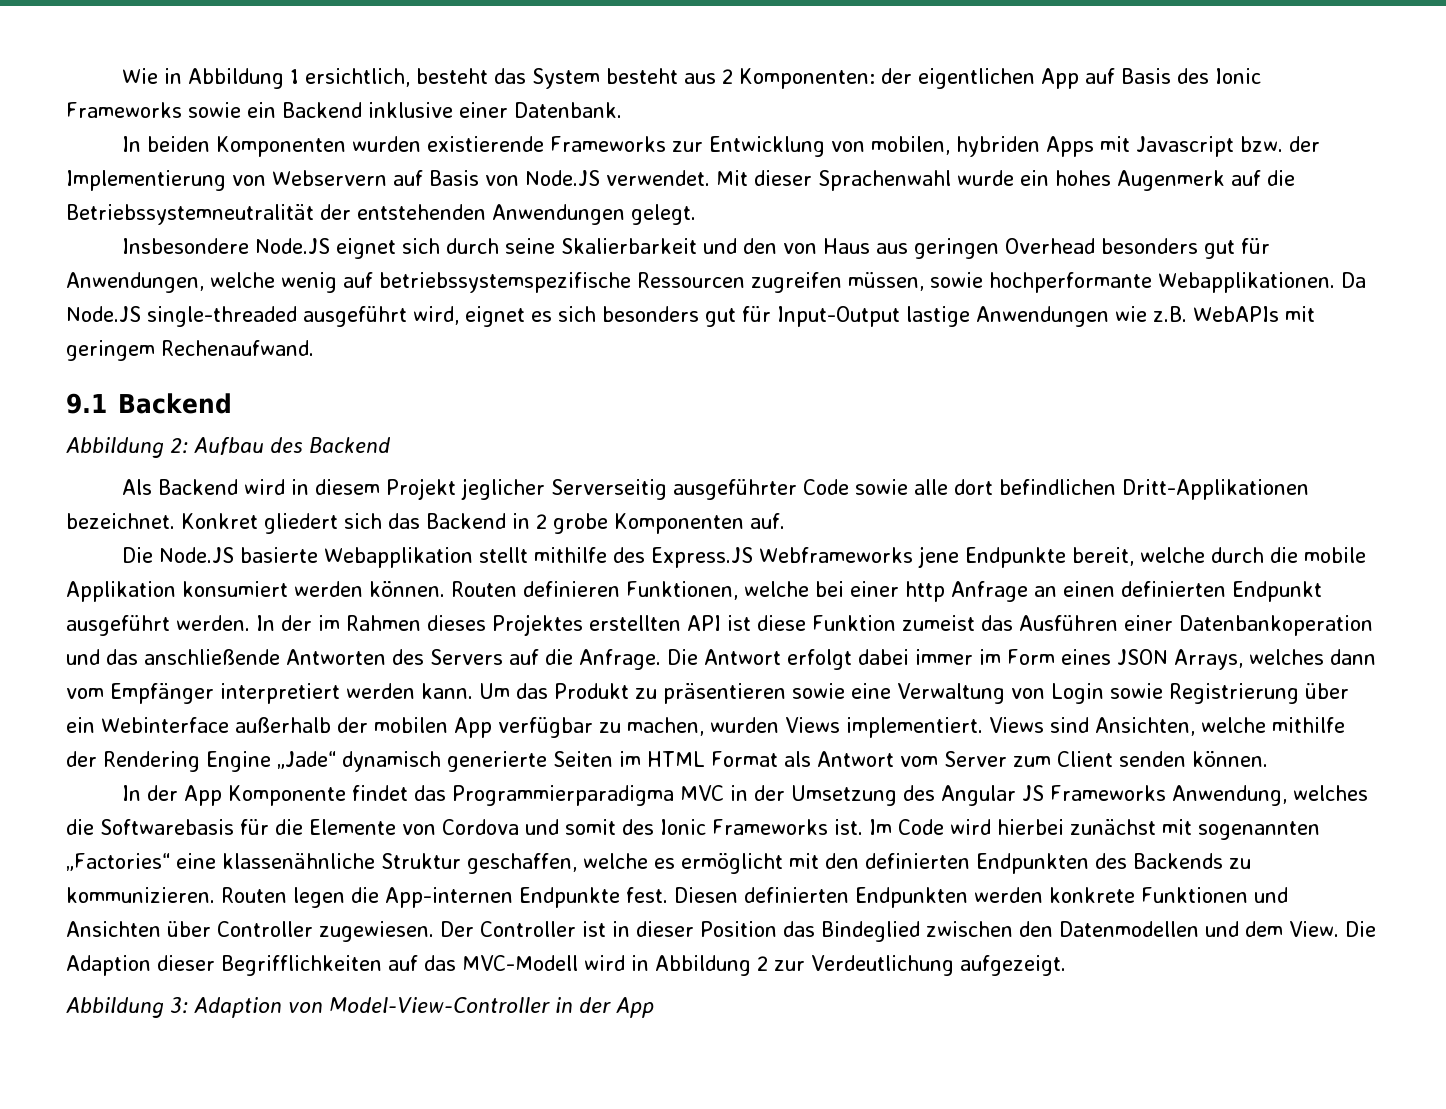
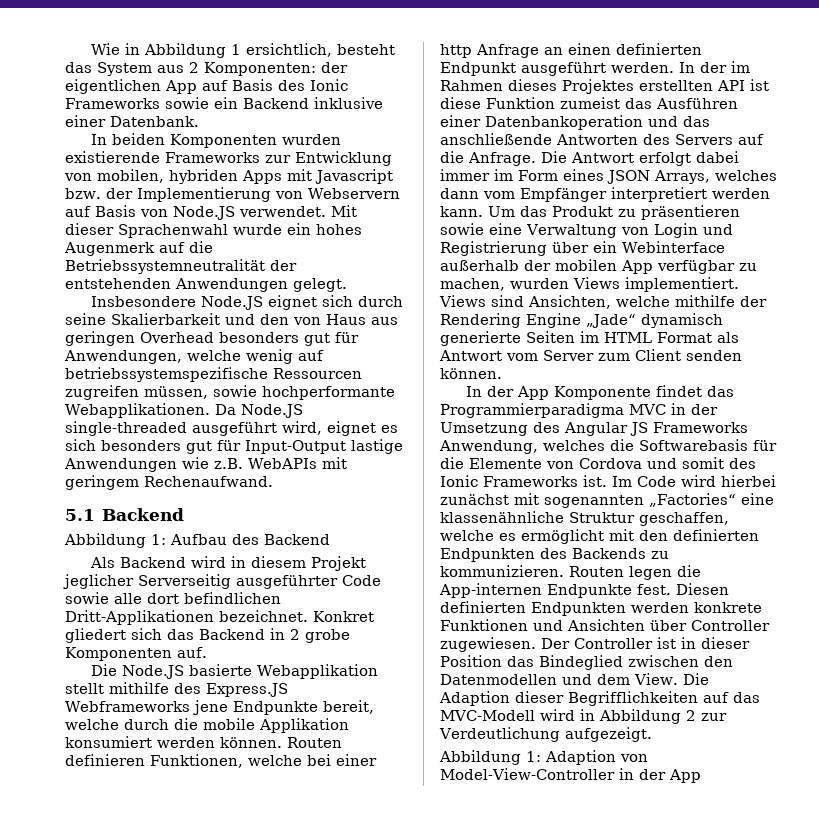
[606,68,679,84] besteht -> (152, 69) none
[66,393,107,414] 9.1 -> [65,509,95,521] 5.1
[170,438,188,454] 2: -> [151,534,166,545] 1:
[1109,683,1163,699] sowie -> [702,224,733,235] und
[170,997,188,1014] 3: -> [526,751,541,762] 1:

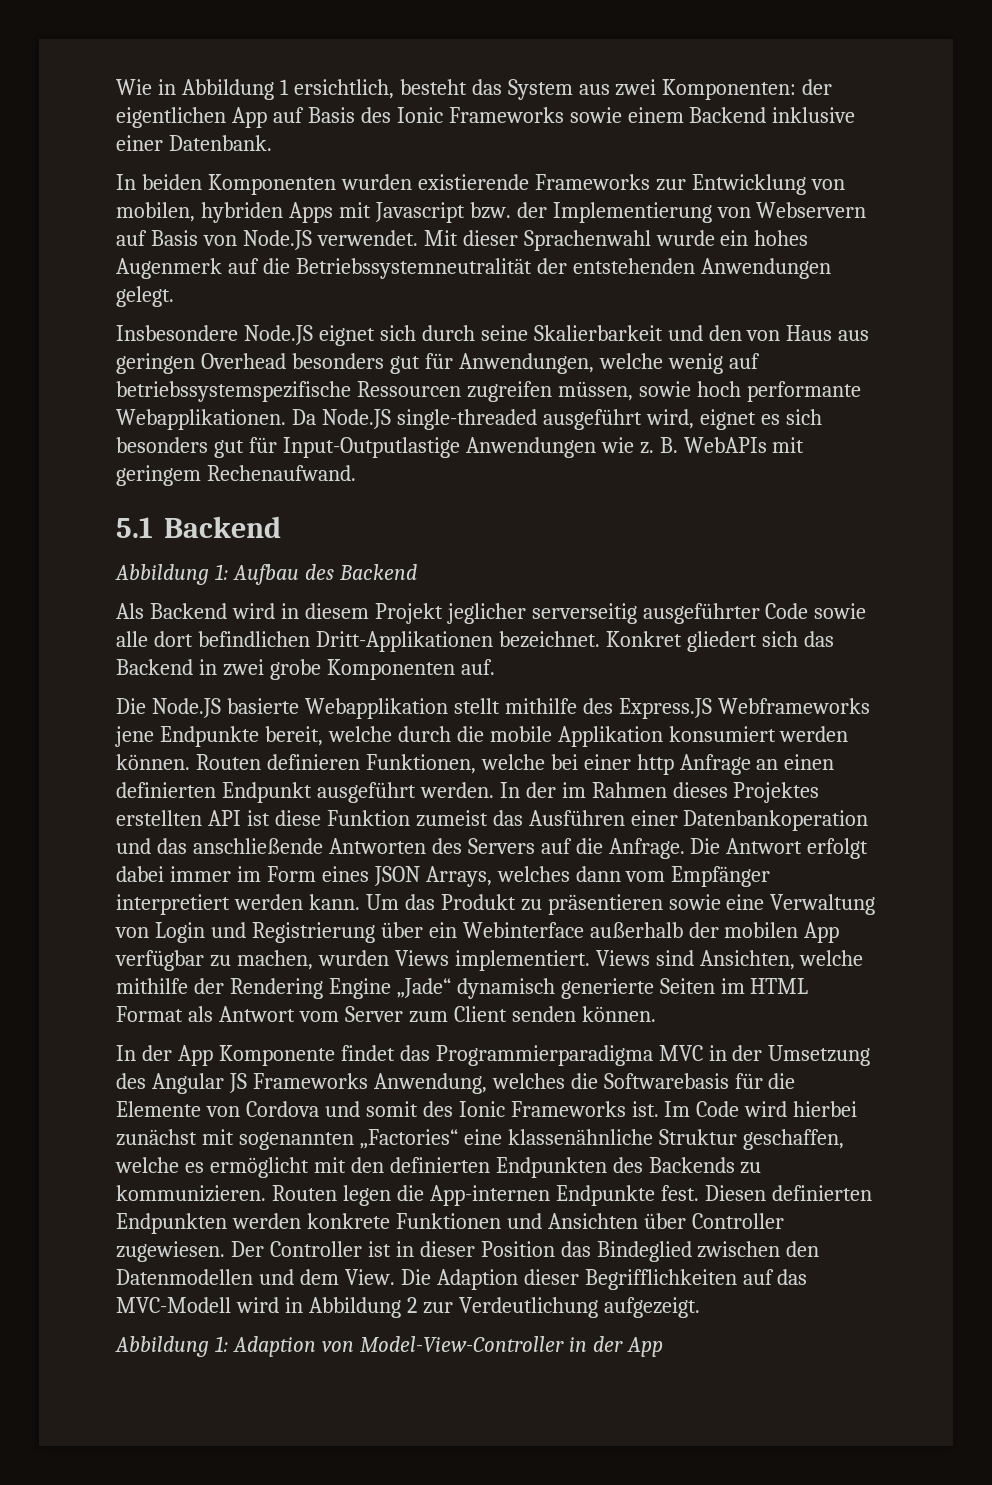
[189,62,199,73] 2 -> [615,79,657,96] zwei
[214,97,238,109] ein -> [627,107,684,123] einem
[262,386,395,400] hochperformante -> [696,381,861,402] hoch performante
[245,439,403,454] [64,457,243,472] Input-Output lastige Anwendungen wie z.B. -> [282,437,678,458] Input-Outputlastige Anwendungen wie z. B.
[138,574,231,589] Serverseitig -> [531,603,637,624] serverseitig
[290,629,300,640] 2 -> [222,659,264,676] zwei

